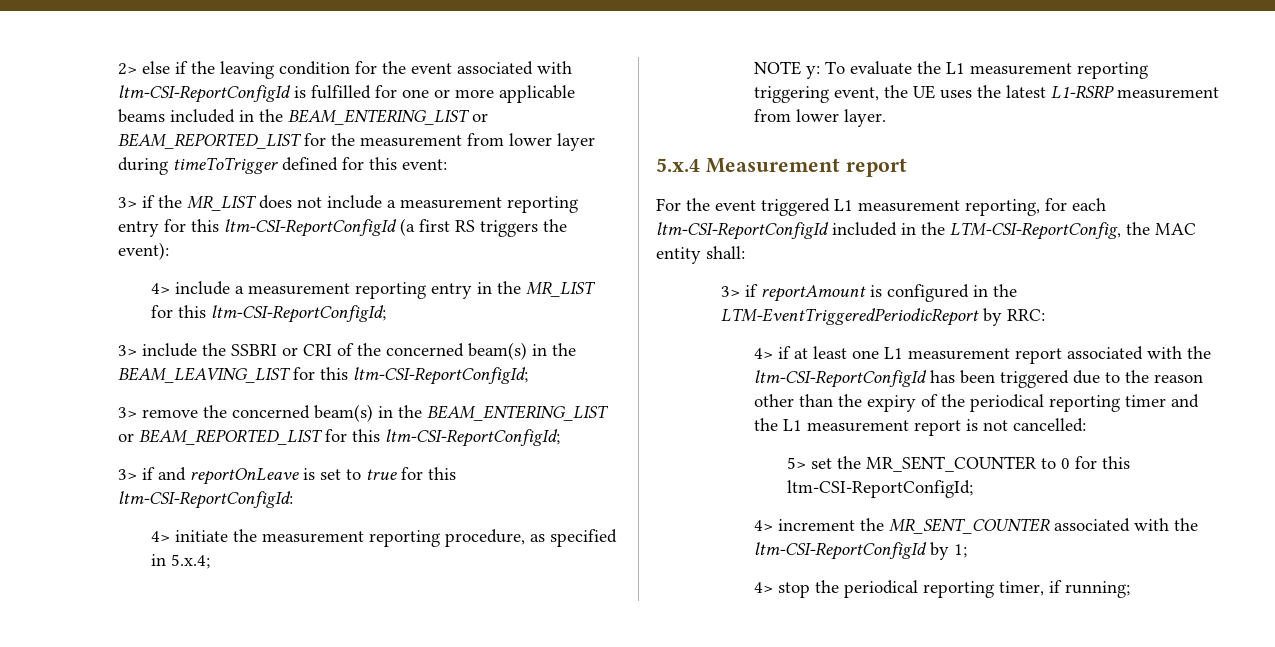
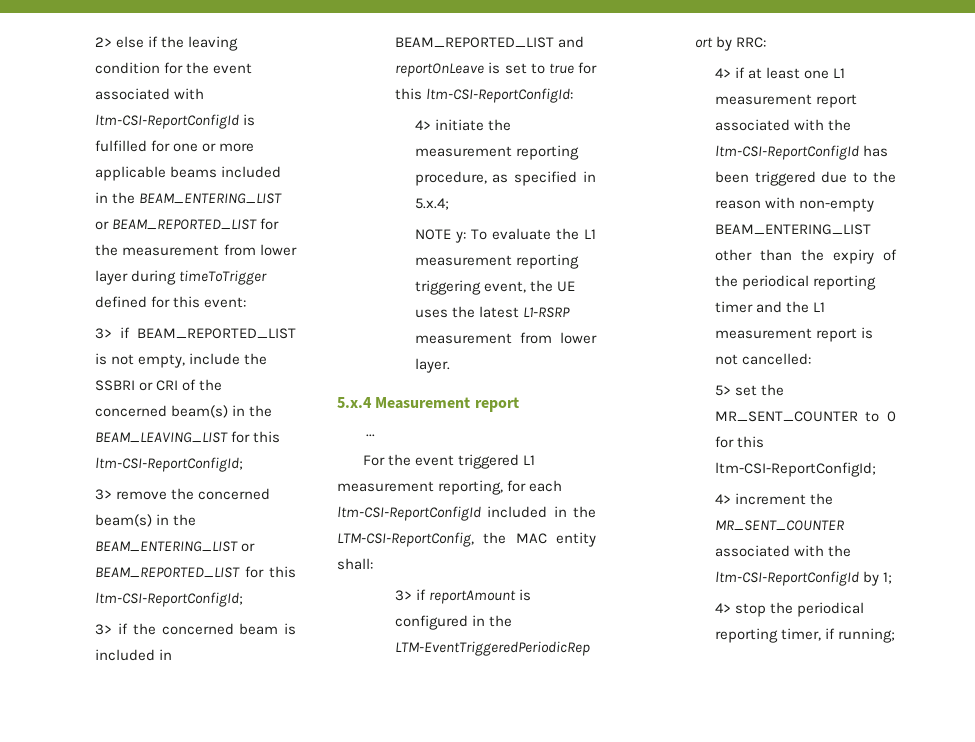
[158,195,579,213] [118,218,568,237] [118,242,170,260] [151,281,597,299] [151,305,387,323] [118,345,138,356] the MR_LIST does not include a measurement reporting entry for this ltm-CSI-ReportConfigId (a first RS triggers the event): // 4> include a measurement reporting entry in the MR_LIST for this ltm-CSI-ReportConfigId; // 3> -> [137,328,296,339] [95,353,186,368] BEAM_REPORTED_LIST is not empty,
(156, 473) none -> [132,623,296,635] [95,649,173,661] [395,37,555,48] the concerned beam is included in BEAM_REPORTED_LIST
(907, 167) none -> [366,434,376,437] // ...
(1204, 378) none -> [764,197,874,212] [714,224,871,235] with non-empty BEAM_ENTERING_LIST

